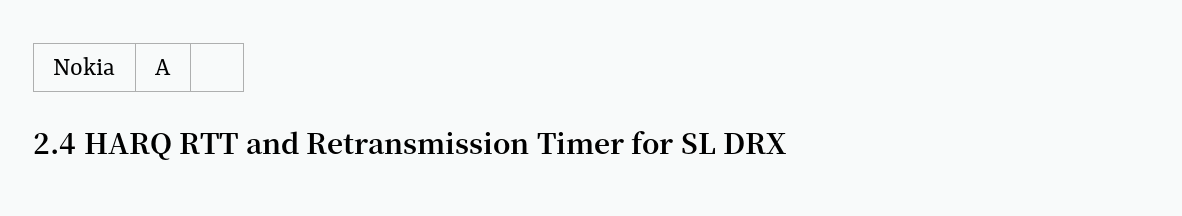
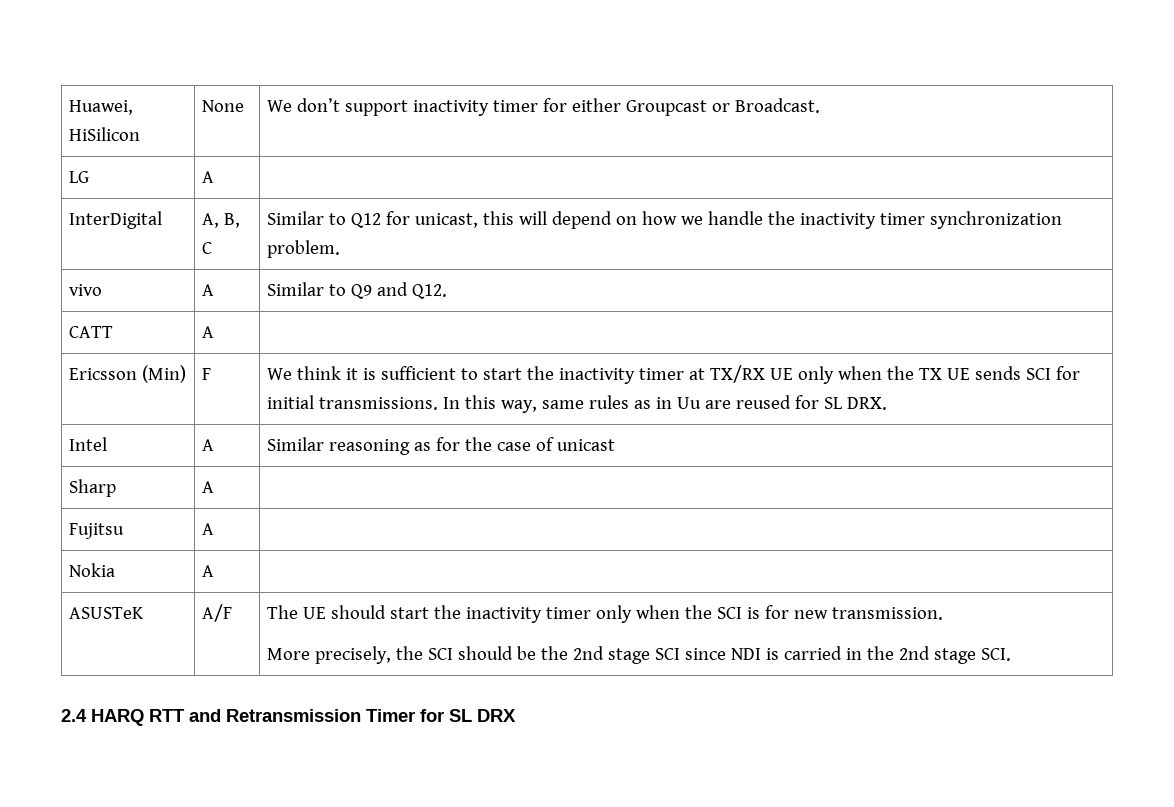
[52,57,115,75] [154,59,171,75] Nokia | A | -> [68,100,133,115] [68,127,140,141] [201,100,244,112] [266,98,820,116] [68,171,89,183] [201,171,214,183] [68,211,162,229] [201,213,240,228] [201,242,212,254] [266,211,1062,229] [266,240,340,258] [68,284,102,296] [201,284,214,296] [266,282,447,299] [68,326,113,338] [201,326,214,338] [68,365,186,383] [201,368,211,380] [266,365,1080,384] [266,395,887,413] [68,437,107,451] [201,439,214,451] [266,437,615,455] [68,479,116,497] [201,481,214,493] [68,523,124,539] [201,523,214,535] [68,563,115,577] [201,565,214,577] [68,607,144,619] [201,604,232,622] [266,605,943,623] [266,646,1011,664] Huawei, HiSilicon | None | We don’t support inactivity timer for either Groupcast or Broadcast. // LG | A | // InterDigital | A, B, C | Similar to Q12 for unicast, this will depend on how we handle the inactivity timer synchronization problem. // vivo | A | Similar to Q9 and Q12. // CATT | A | // Ericsson (Min) | F | We think it is sufficient to start the inactivity timer at TX/RX UE only when the TX UE sends SCI for initial transmissions. In this way, same rules as in Uu are reused for SL DRX. // Intel | A | Similar reasoning as for the case of unicast // Sharp | A | // Fujitsu | A | // Nokia | A | // ASUSTeK | A/F | The UE should start the inactivity timer only when the SCI is for new transmission. // More precisely, the SCI should be the 2nd stage SCI since NDI is carried in the 2nd stage SCI.

